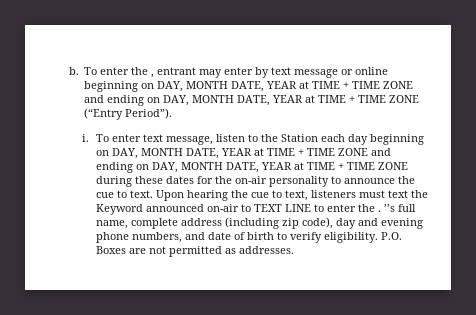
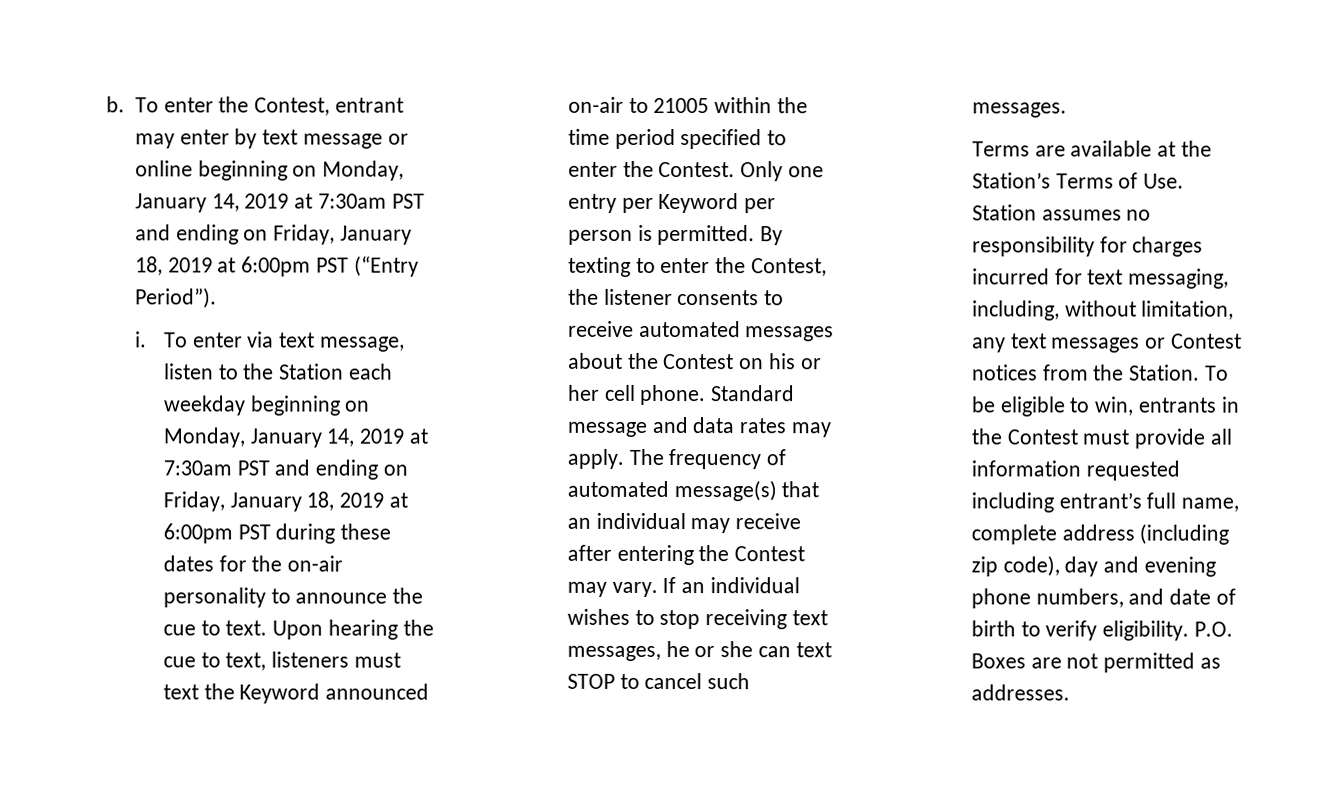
[151,74,155,78] , -> [254,97,331,116] Contest,
[157,81,414,92] [84,95,420,106] DAY, MONTH DATE, YEAR at TIME + TIME ZONE and ending on DAY, MONTH DATE, YEAR at TIME + TIME ZONE -> [322,160,405,181] [134,193,425,213] [134,224,413,245] [134,256,350,277] Monday, January 14, 2019 at 7:30am PST and ending on Friday, January 18, 2019 at 6:00pm PST
(142, 138) none -> [247,331,275,348] via
[348,134,425,145] [96,148,392,159] [96,162,409,173] day beginning on DAY, MONTH DATE, YEAR at TIME + TIME ZONE and ending on DAY, MONTH DATE, YEAR at TIME + TIME ZONE -> [162,395,370,416] [162,427,428,448] [162,459,408,480] [162,491,408,512] [162,523,271,544] weekday beginning on Monday, January 14, 2019 at 7:30am PST and ending on Friday, January 18, 2019 at 6:00pm PST
[254,204,396,212] TEXT LINE to enter the . ’’s -> [653,97,808,114] [567,128,788,150] [567,160,824,182] [567,192,777,214] [567,224,784,246] [567,256,827,277] [567,288,785,306] [567,320,835,342] [567,352,822,370] [566,384,796,406] [566,416,831,438] [566,448,787,470] [566,480,820,502] [566,512,802,534] [566,544,806,566] [566,576,800,597] [566,608,828,630] [566,641,832,661] [566,672,751,690] [971,102,1067,118] [971,140,1212,157] [971,172,1185,189] [971,204,1152,221] [971,236,1204,257] [971,268,1230,289] [971,300,1235,321] [971,333,1242,353] [971,364,1229,381] [970,396,1240,417] [970,428,1232,449] [970,460,1180,481] [970,492,1142,513] 21005 within the time period specified to enter the Contest. Only one entry per Keyword per person is permitted. By texting to enter the Contest, the listener consents to receive automated messages about the Contest on his or her cell phone. Standard message and data rates may apply. The frequency of automated message(s) that an individual may receive after entering the Contest may vary. If an individual wishes to stop receiving text messages, he or she can text STOP to cancel such messages. // Terms are available at the Station’s Terms of Use. Station assumes no responsibility for charges incurred for text messaging, including, without limitation, any text messages or Contest notices from the Station. To be eligible to win, entrants in the Contest must provide all information requested including entrant’s

